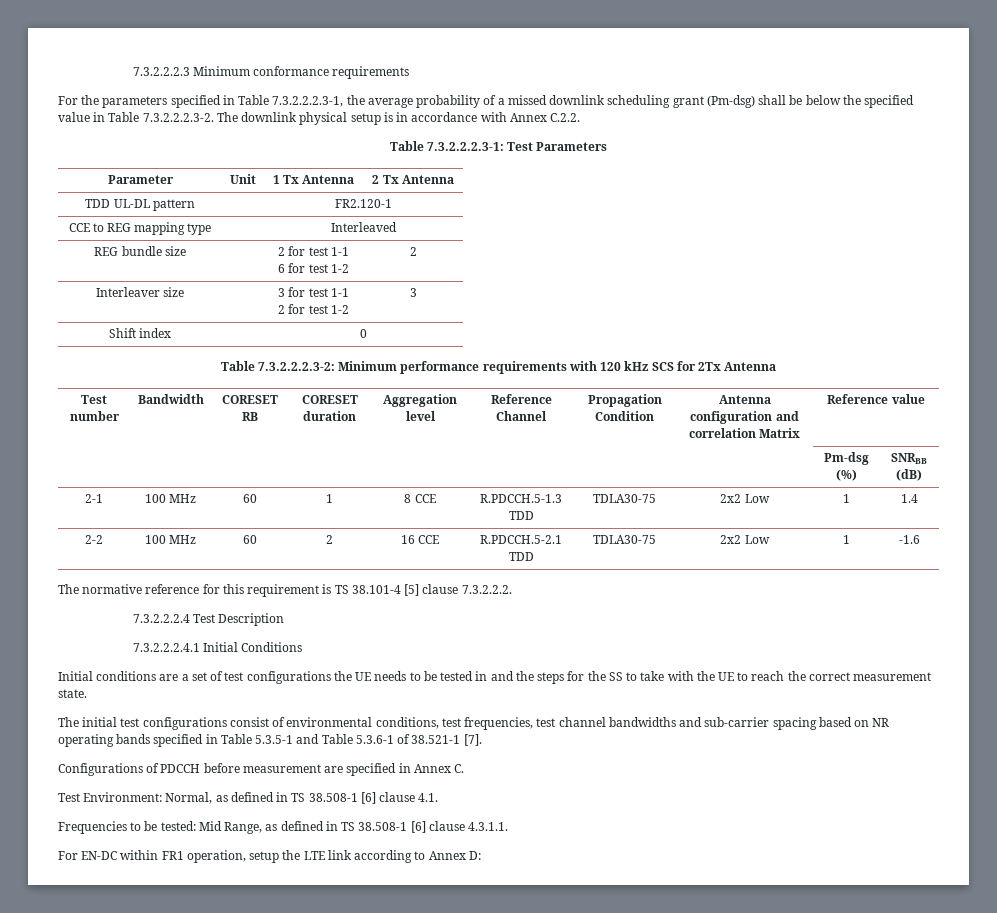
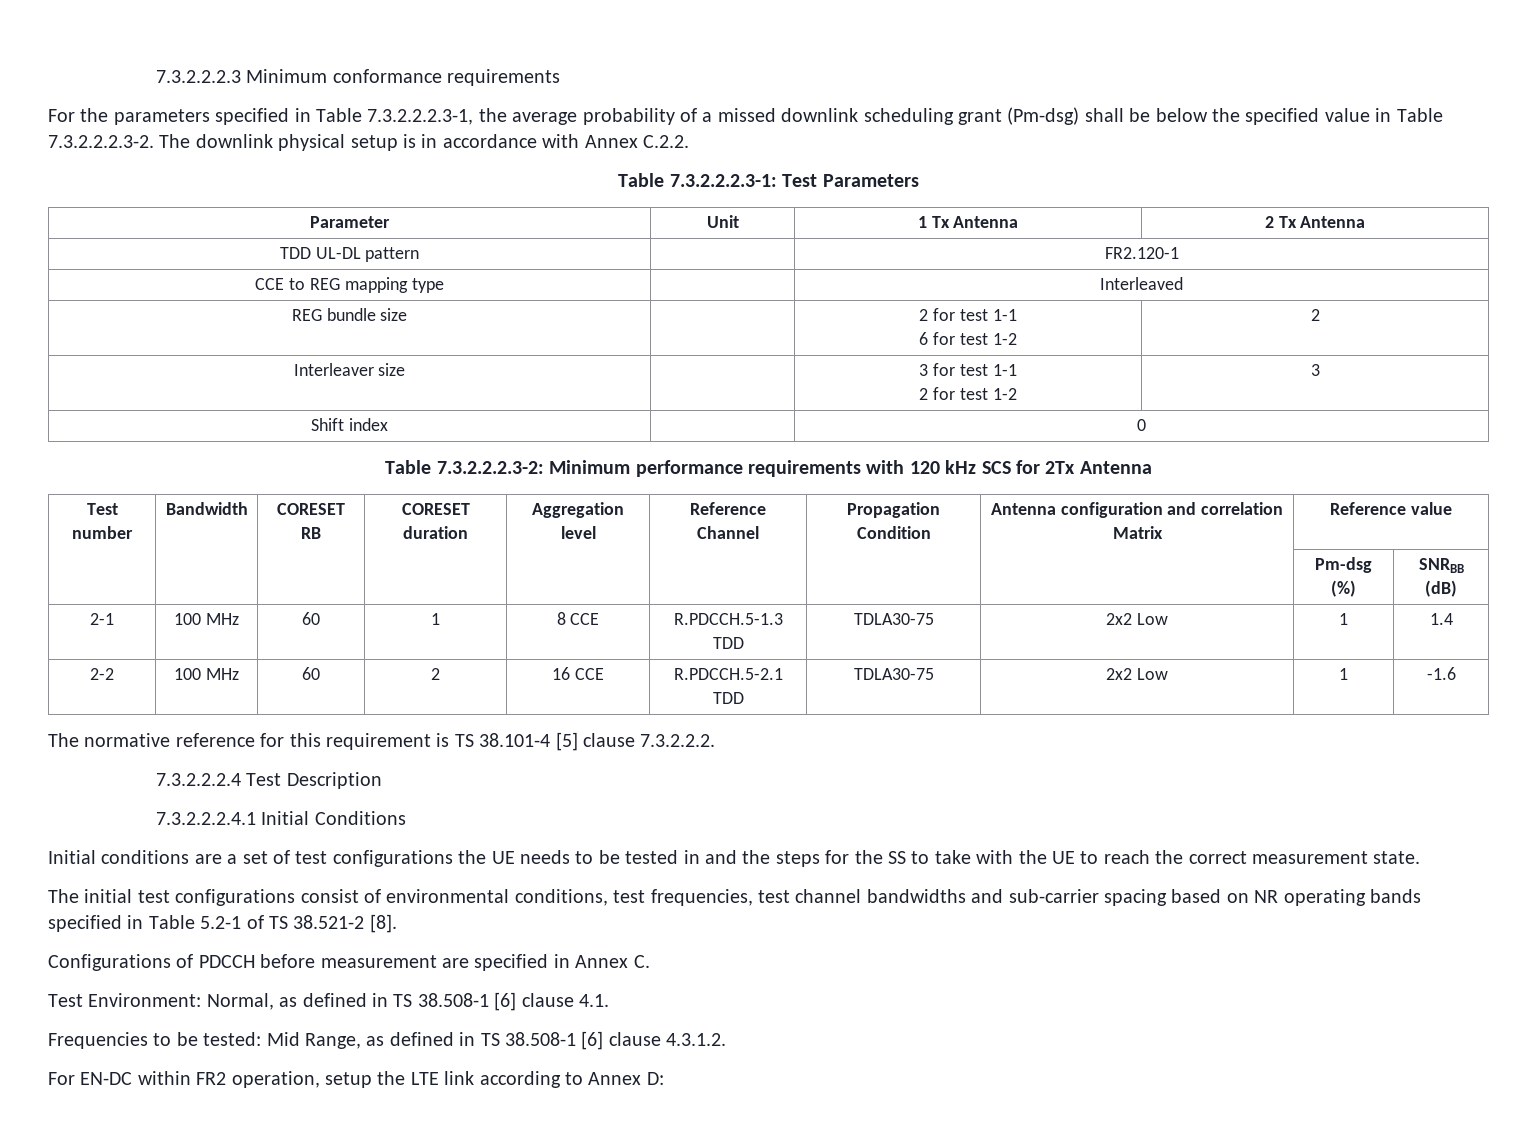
[255,734,482,746] 5.3.5-1 and Table 5.3.6-1 of 38.521-1 [7]. -> [200,914,397,933] 5.2-1 of TS 38.521-2 [8].
[468,822,509,831] 4.3.1.1. -> [666,1033,727,1046] 4.3.1.2.
[161,851,184,860] FR1 -> [196,1072,227,1085] FR2

